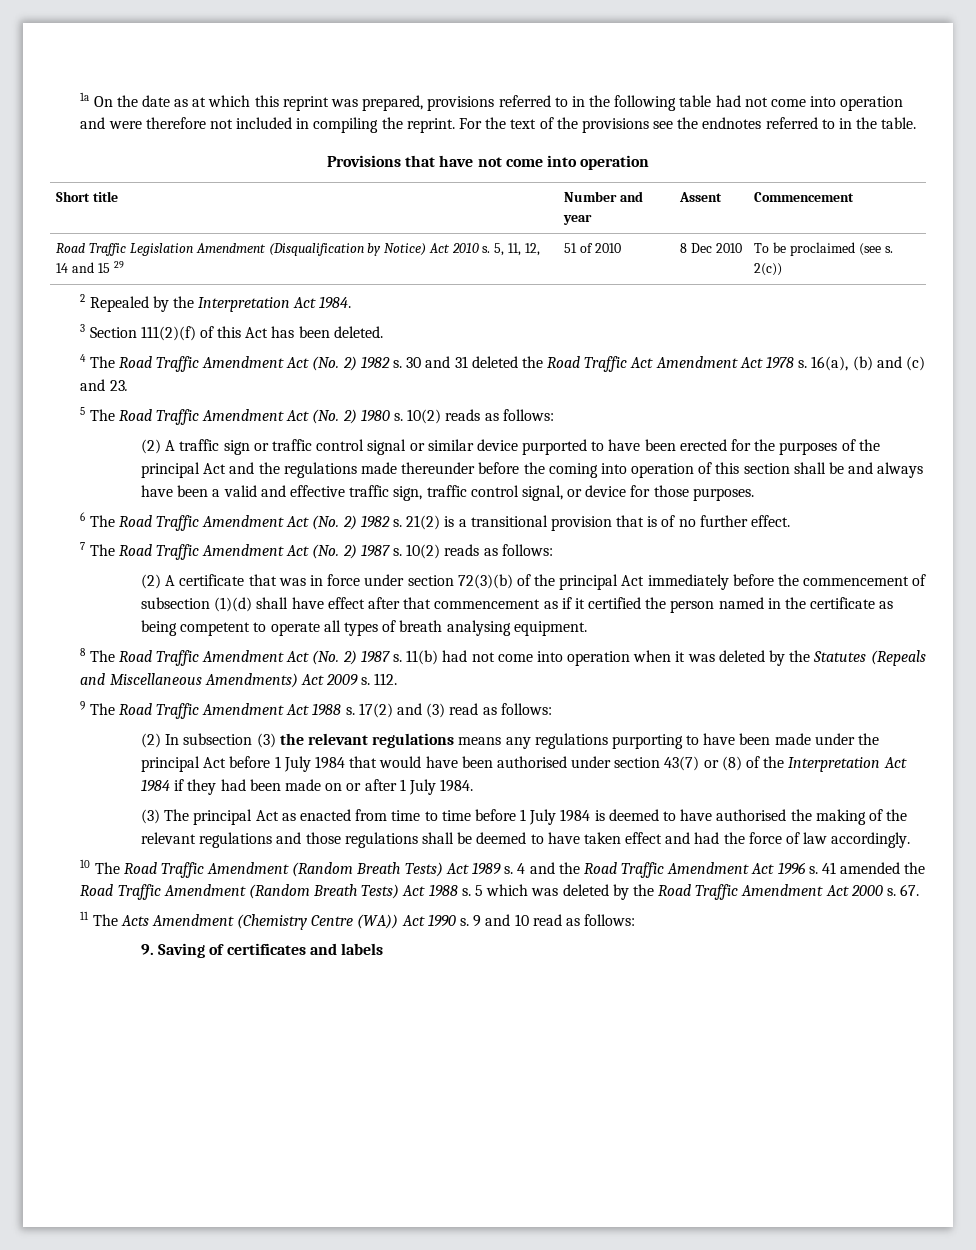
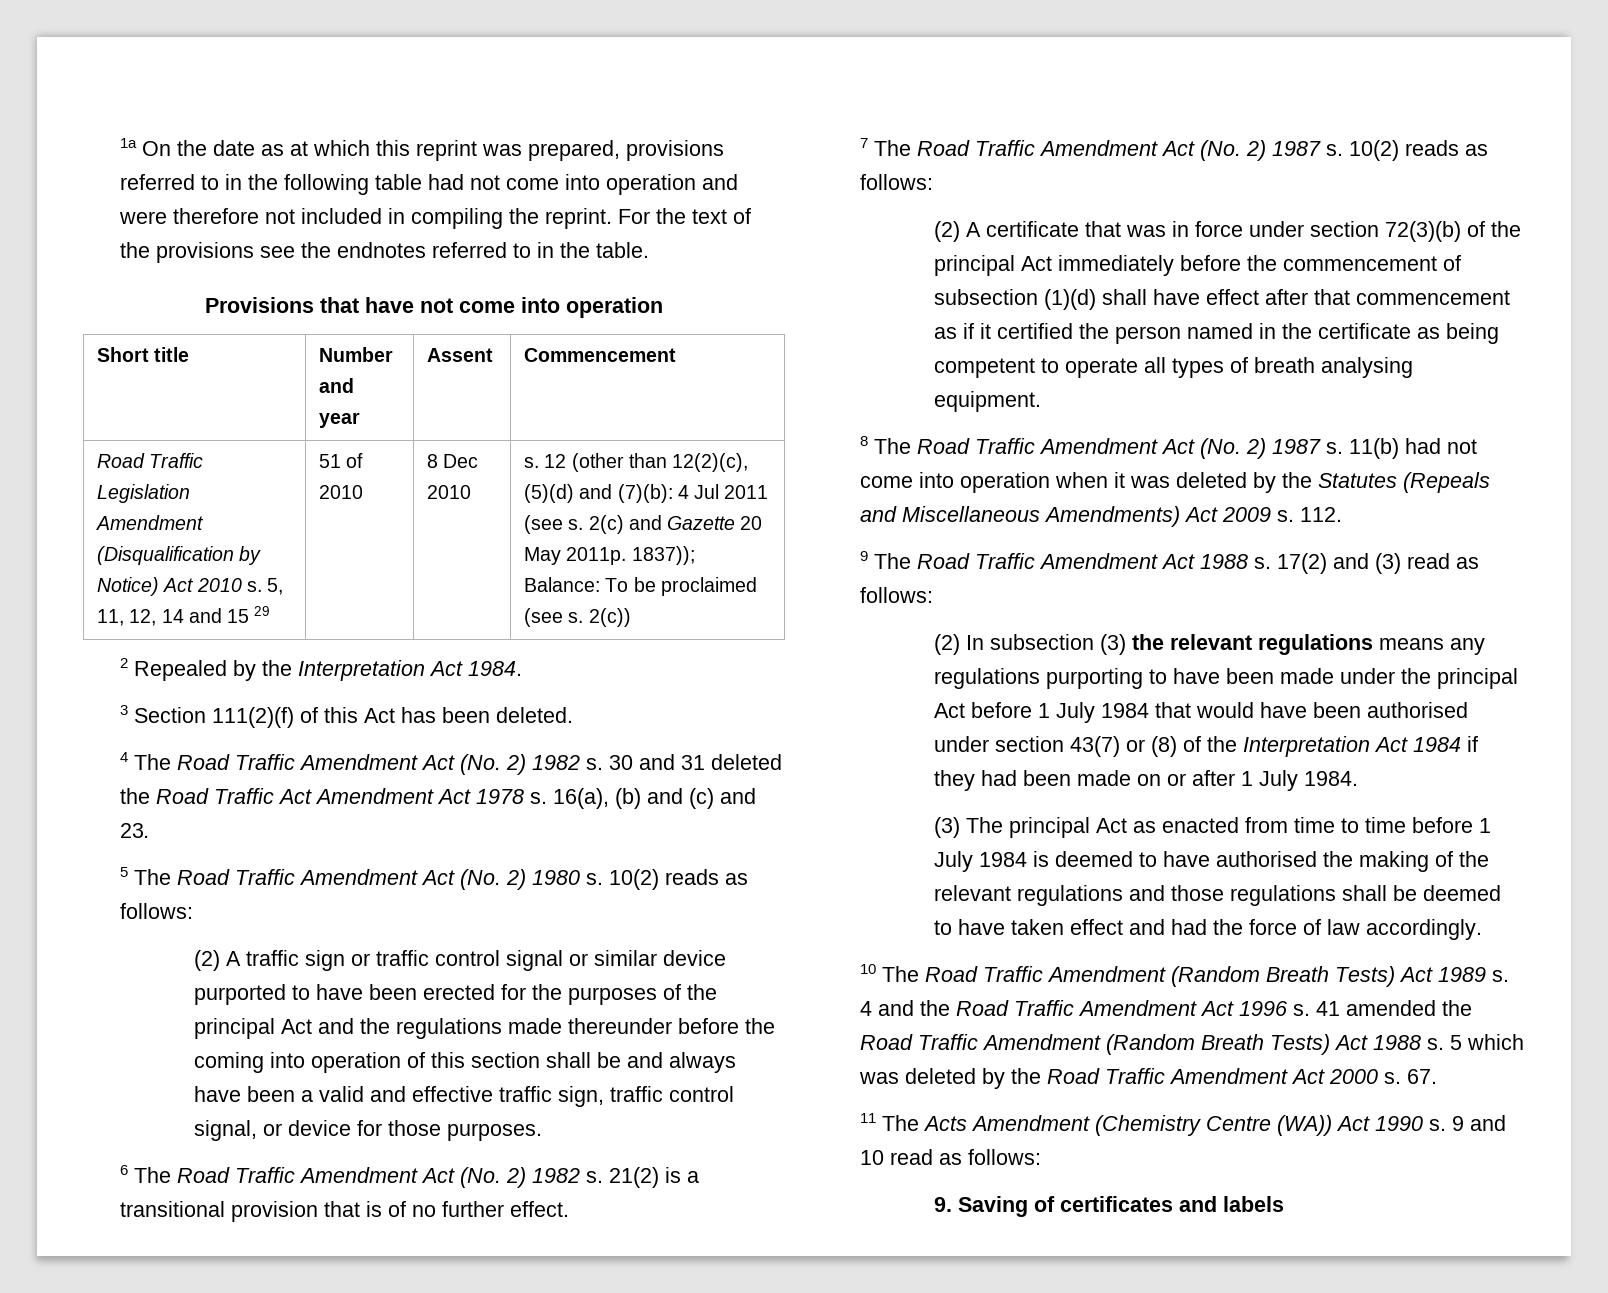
(742, 248) none -> [524,453,749,472] [524,484,769,503] [524,515,763,534] [524,546,695,565] [524,577,601,592] s. 12 (other than 12(2)(c), (5)(d) and (7)(b): 4 Jul 2011 (see s. 2(c) and Gazette 20 May 2011p. 1837)); Balance:

